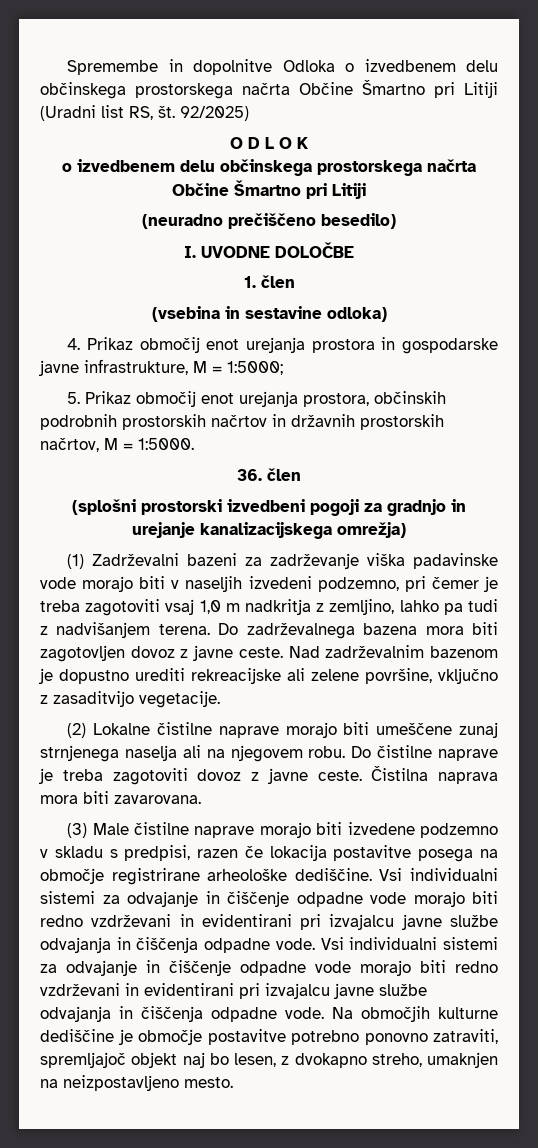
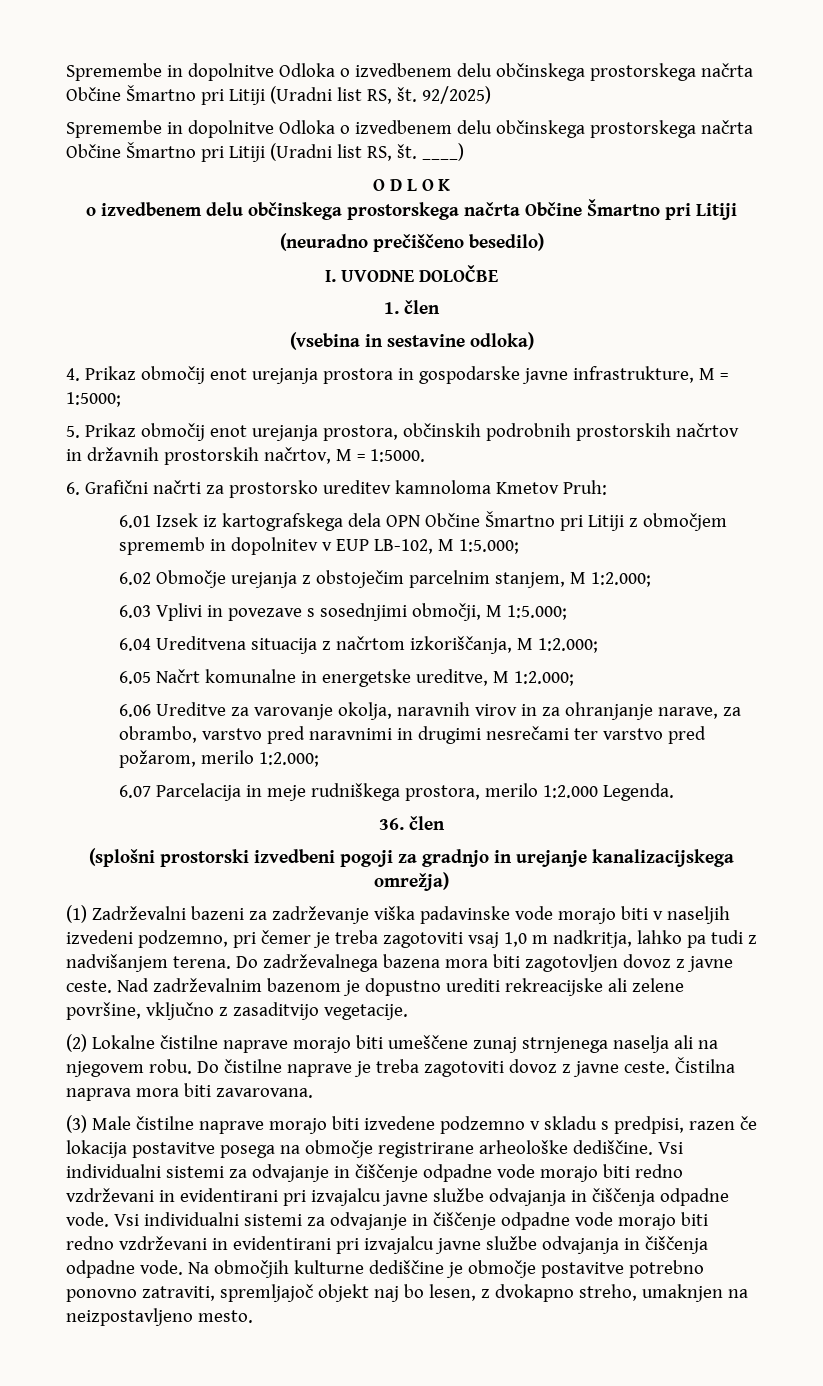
(249, 113) none -> [66,120,753,138] [66,142,464,162] // Spremembe in dopolnitve Odloka o izvedbenem delu občinskega prostorskega načrta Občine Šmartno pri Litiji (Uradni list RS, št. ____)
(194, 444) none -> [66,480,607,498] [119,511,728,531] [119,537,520,555] [119,570,652,588] [119,603,568,621] [119,636,599,654] [119,669,575,687] [119,702,742,720] [119,726,707,744] [119,750,320,768] [119,783,675,801] // 6. Grafični načrti za prostorsko ureditev kamnoloma Kmetov Pruh: // 6.01 Izsek iz kartografskega dela OPN Občine Šmartno pri Litiji z območjem sprememb in dopolnitev v EUP LB-102, M 1:5.000; // 6.02 Območje urejanja z obstoječim parcelnim stanjem, M 1:2.000; // 6.03 Vplivi in povezave s sosednjimi območji, M 1:5.000; // 6.04 Ureditvena situacija z načrtom izkoriščanja, M 1:2.000; // 6.05 Načrt komunalne in energetske ureditve, M 1:2.000; // 6.06 Ureditve za varovanje okolja, naravnih virov in za ohranjanje narave, za obrambo, varstvo pred naravnimi in drugimi nesrečami ter varstvo pred požarom, merilo 1:2.000; // 6.07 Parcelacija in meje rudniškega prostora, merilo 1:2.000 Legenda.
[244,599,395,615] nadkritja z zemljino, -> [552,930,632,948] nadkritja,

